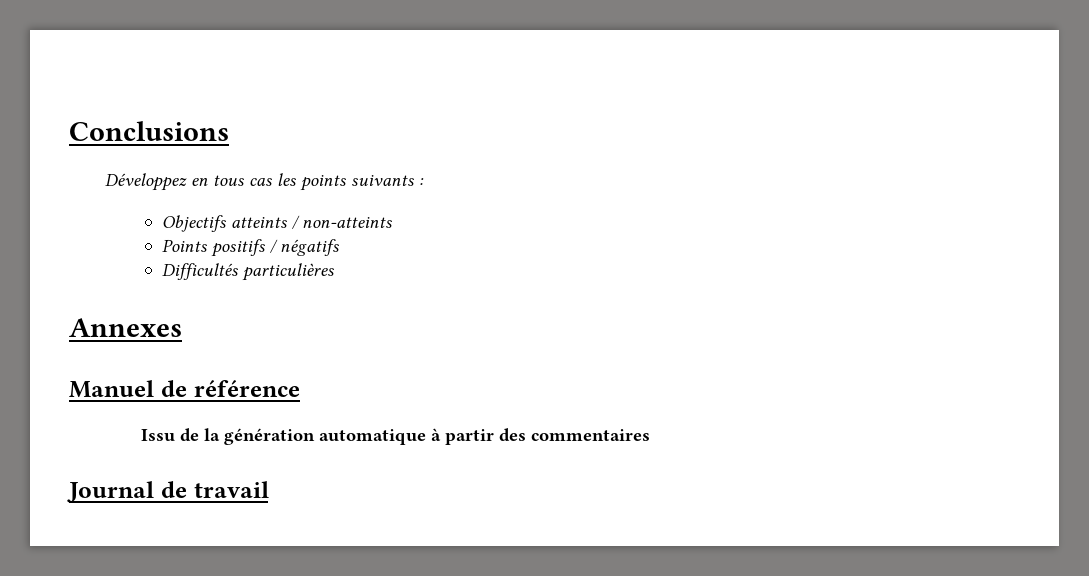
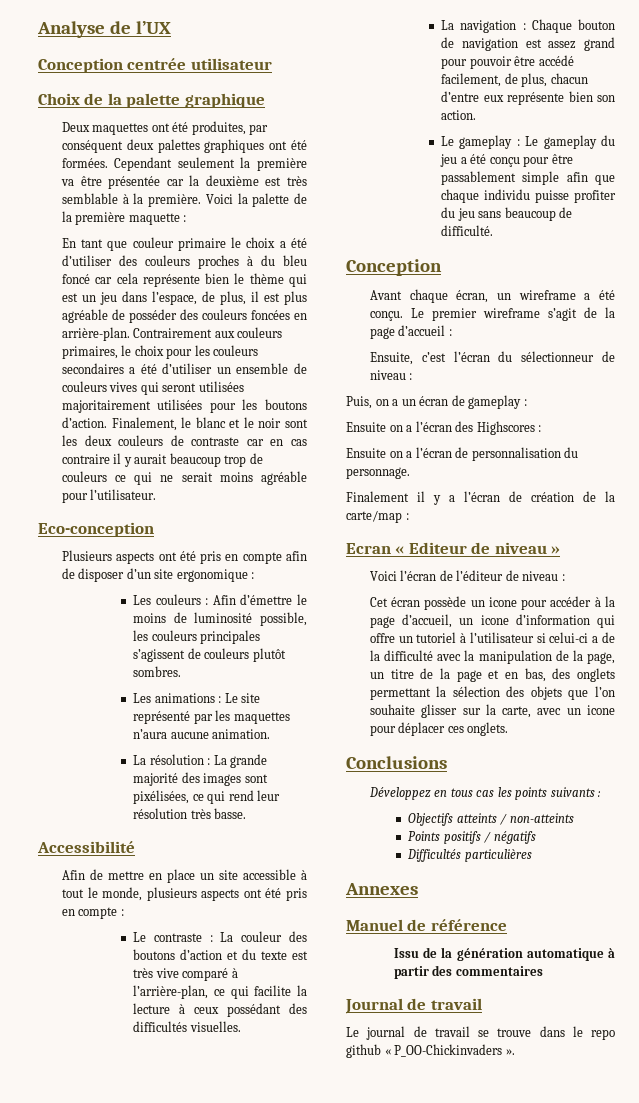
(69, 131) none -> [37,21,171,38] [38,58,272,73] [38,93,265,108] [61,121,269,135] [61,139,307,153] [61,157,307,171] [60,175,307,189] [61,193,308,207] [61,211,187,225] [61,237,307,251] [61,255,308,269] [61,273,307,287] [61,291,307,305] [61,309,308,323] [61,327,283,341] [61,345,259,359] [61,363,307,374] [61,381,244,395] [61,399,307,413] [61,417,308,431] [61,435,308,446] [61,453,263,467] [61,471,307,485] [61,489,157,503] [38,522,154,537] [61,550,307,564] [61,568,255,582] [133,594,307,605] [133,612,307,626] [133,630,261,644] [133,648,286,662] [133,666,181,677] [133,693,261,703] [133,710,290,724] [133,729,271,739] [133,754,268,768] [133,772,268,786] [133,790,281,804] [133,808,247,819] [37,841,135,853] [61,869,307,883] [61,887,307,901] [61,907,124,919] [133,931,308,942] [133,949,308,960] [133,968,238,981] [133,985,307,999] [133,1003,307,1017] [133,1021,241,1032] [441,19,615,33] [441,37,615,51] [441,55,574,69] [441,73,588,87] [441,91,615,105] [441,110,476,120] [441,135,615,149] [440,154,573,167] [441,171,615,185] [441,189,616,203] [441,207,573,221] [441,225,493,236] [346,259,442,276] [369,289,615,303] [369,307,615,321] [369,325,452,339] [369,351,615,365] [369,370,413,380] [346,395,527,409] [346,421,542,435] [346,447,579,461] [346,467,410,479] [346,491,615,505] [346,510,409,523] [346,542,561,554] [369,570,565,581] [369,596,615,610] [369,614,615,628] [369,632,615,643] [369,650,615,664] [369,668,615,682] [369,686,615,700] [369,704,615,718] [369,722,509,736] Analyse de l’UX // Conception centrée utilisateur // Choix de la palette graphique // Deux maquettes ont été produites, par conséquent deux palettes graphiques ont été formées. Cependant seulement la première va être présentée car la deuxième est très semblable à la première. Voici la palette de la première maquette : // En tant que couleur primaire le choix a été d’utiliser des couleurs proches à du bleu foncé car cela représente bien le thème qui est un jeu dans l’espace, de plus, il est plus agréable de posséder des couleurs foncées en arrière-plan. Contrairement aux couleurs primaires, le choix pour les couleurs secondaires a été d’utiliser un ensemble de couleurs vives qui seront utilisées majoritairement utilisées pour les boutons d’action. Finalement, le blanc et le noir sont les deux couleurs de contraste car en cas contraire il y aurait beaucoup trop de couleurs ce qui ne serait moins agréable pour l’utilisateur. // Eco-conception // Plusieurs aspects ont été pris en compte afin de disposer d’un site ergonomique : // Les couleurs : Afin d’émettre le moins de luminosité possible, les couleurs principales s’agissent de couleurs plutôt sombres. // Les animations : Le site représenté par les maquettes n’aura aucune animation. // La résolution : La grande majorité des images sont pixélisées, ce qui rend leur résolution très basse. // Accessibilité // Afin de mettre en place un site accessible à tout le monde, plusieurs aspects ont été pris en compte : // Le contraste : La couleur des boutons d’action et du texte est très vive comparé à l’arrière-plan, ce qui facilite la lecture à ceux possédant des difficultés visuelles. // La navigation : Chaque bouton de navigation est assez grand pour pouvoir être accédé facilement, de plus, chacun d’entre eux représente bien son action. // Le gameplay : Le gameplay du jeu a été conçu pour être passablement simple afin que chaque individu puisse profiter du jeu sans beaucoup de difficulté. // Conception // Avant chaque écran, un wireframe a été conçu. Le premier wireframe s’agit de la page d’accueil : // Ensuite, c’est l’écran du sélectionneur de niveau : // Puis, on a un écran de gameplay : // Ensuite on a l’écran des Highscores : // Ensuite on a l’écran de personnalisation du personnage. // Finalement il y a l’écran de création de la carte/map : // Ecran « Editeur de niveau » // Voici l’écran de l’éditeur de niveau : // Cet écran possède un icone pour accéder à la page d’accueil, un icone d’information qui offre un tutoriel à l’utilisateur si celui-ci a de la difficulté avec la manipulation de la page, un titre de la page et en bas, des onglets permettant la sélection des objets que l’on souhaite glisser sur la carte, avec un icone pour déplacer ces onglets. //
(269, 489) none -> [346,1026,615,1040] [346,1044,515,1058] // Le journal de travail se trouve dans le repo github « P_OO-Chickinvaders ».

